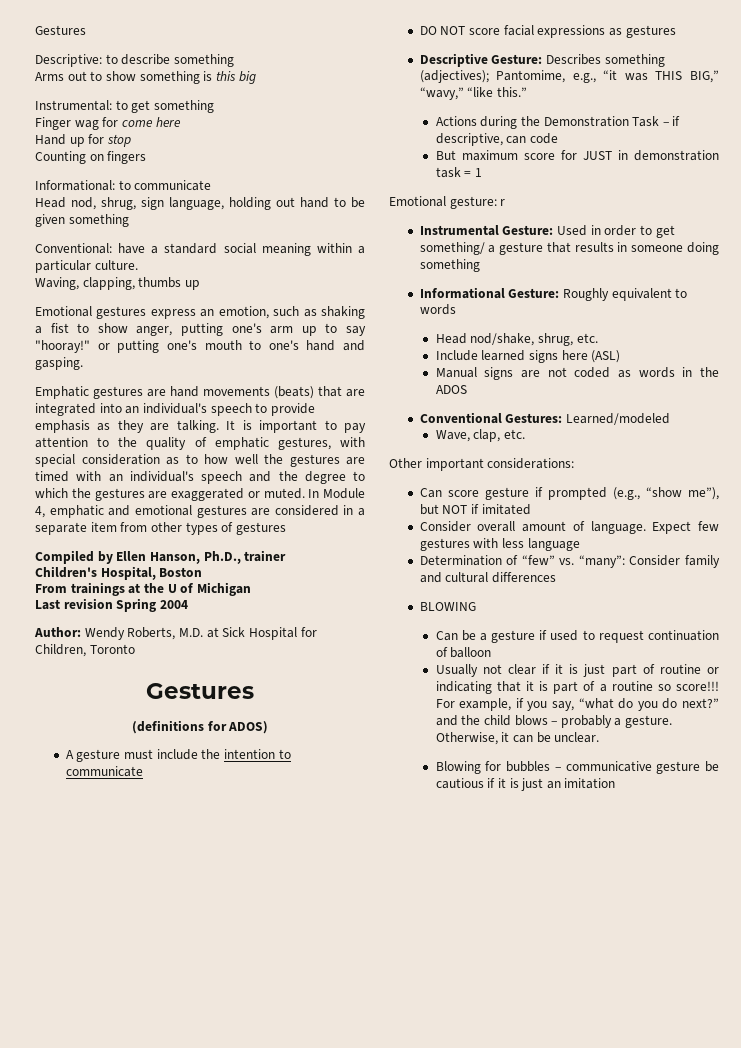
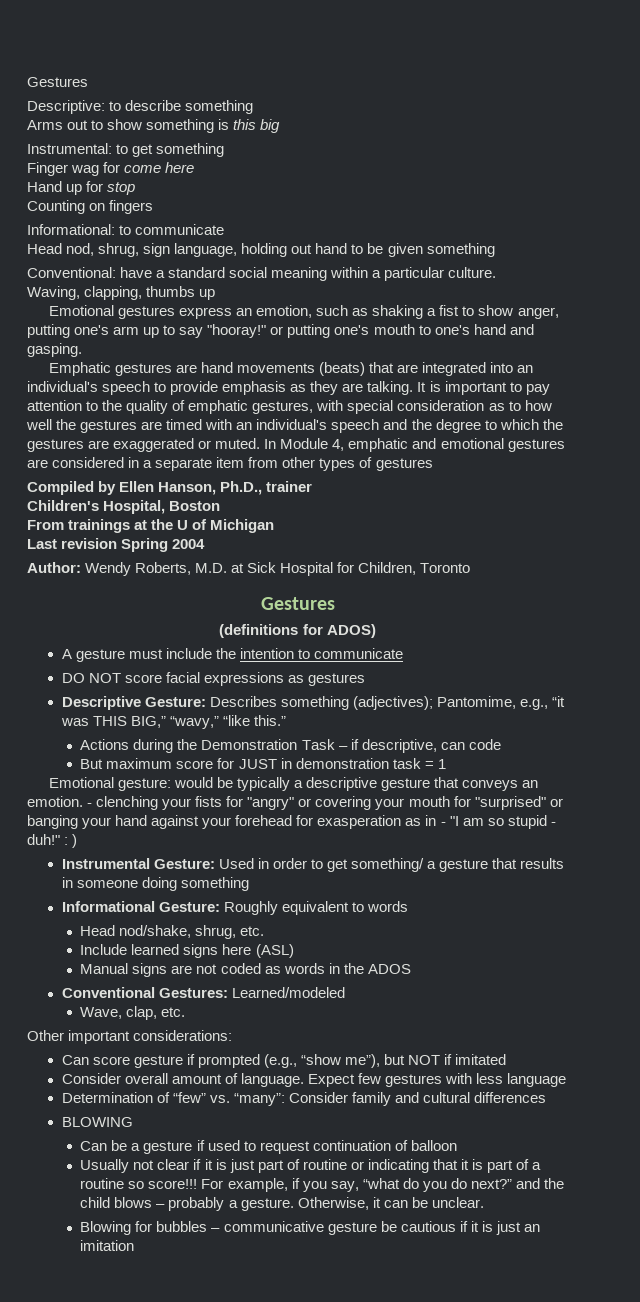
[500,199,506,206] r -> [174,777,539,791] [27,796,563,810] [27,815,556,829] [27,834,78,848] would be typically a descriptive gesture that conveys an emotion. - clenching your fists for "angry" or covering your mouth for "surprised" or banging your hand against your forehead for exasperation as in - "I am so stupid - duh!" : )

